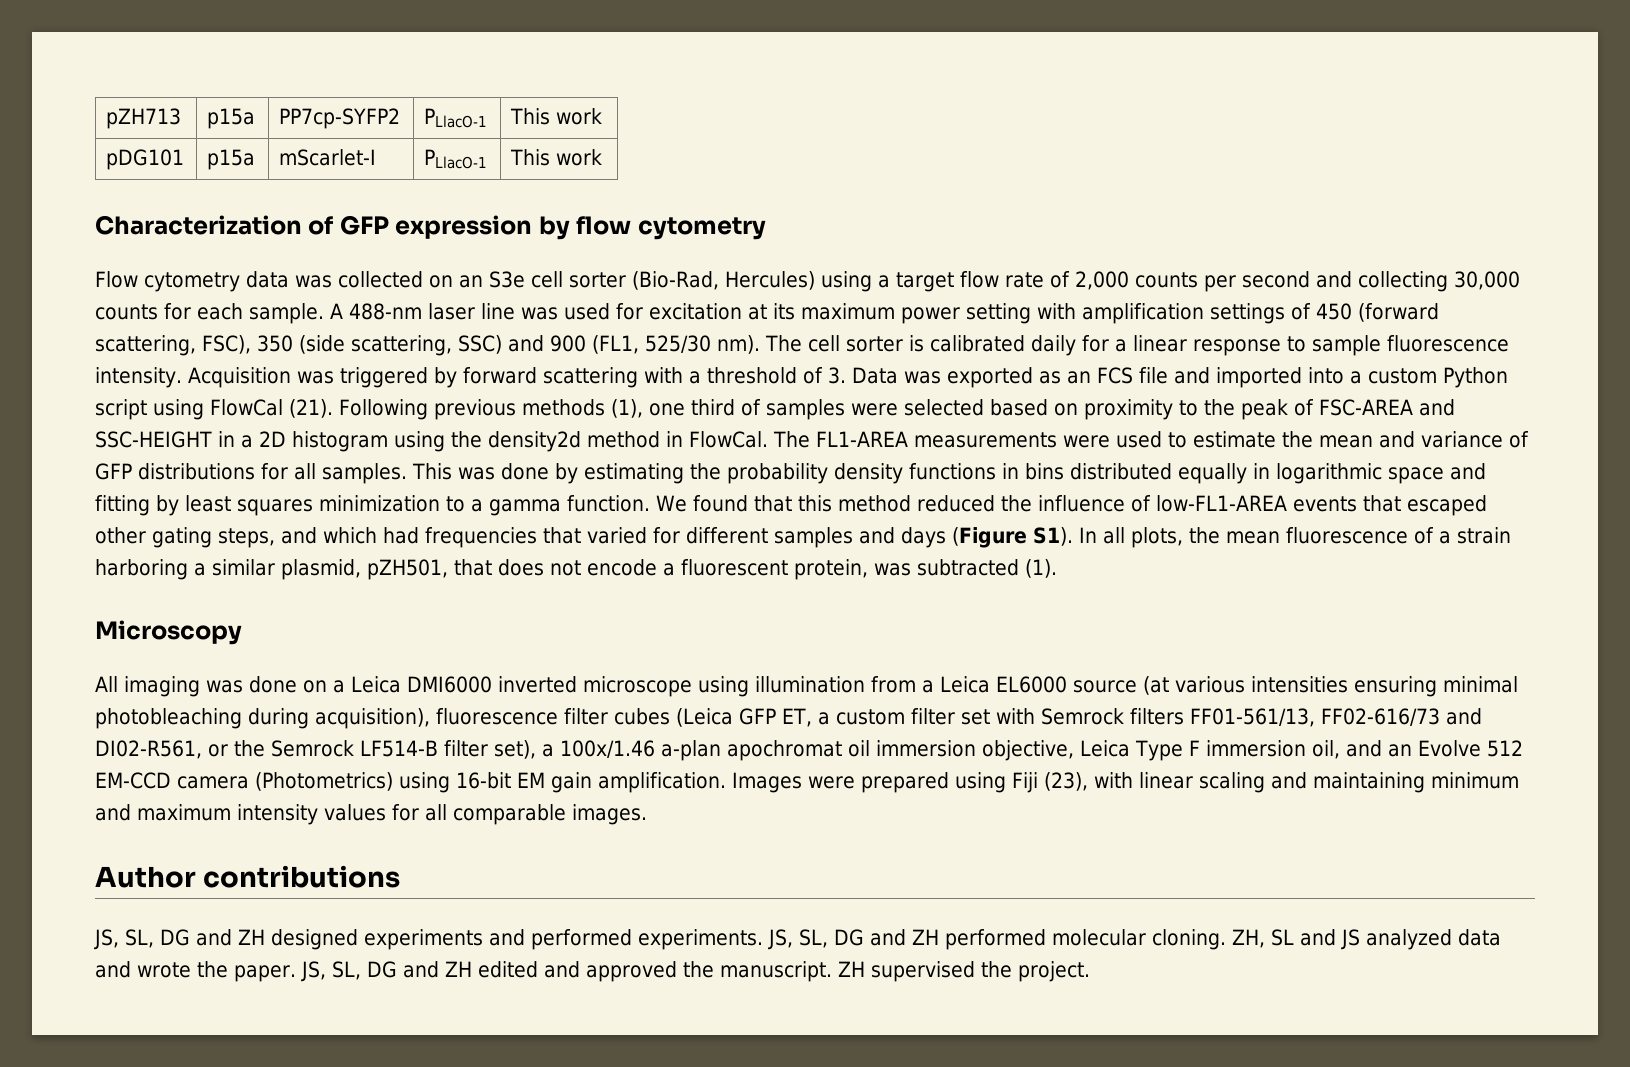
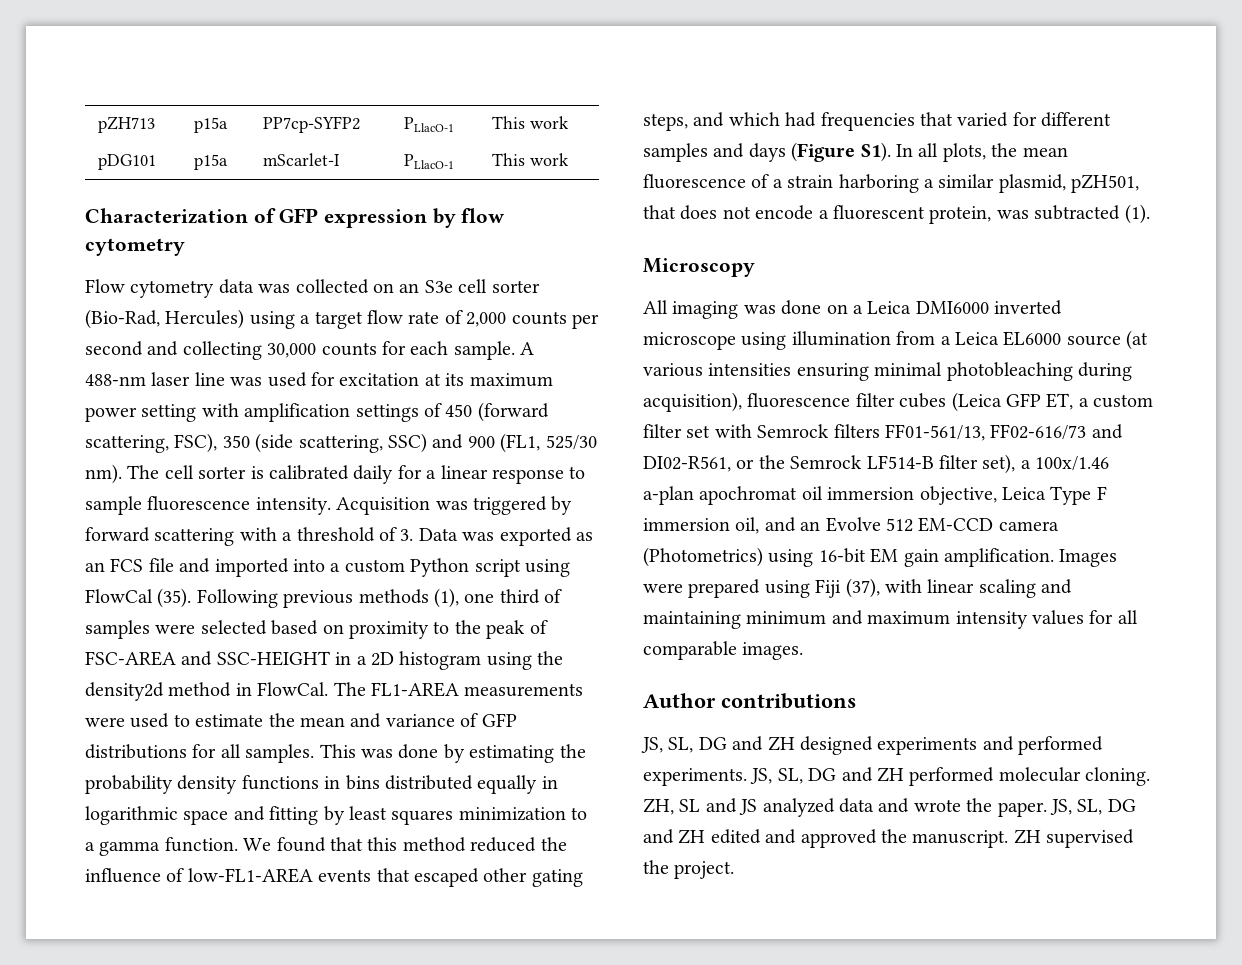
[289,399,333,418] (21). -> [157,588,192,608] (35).
[1043,772,1088,791] (23), -> [845,578,880,598] (37),

